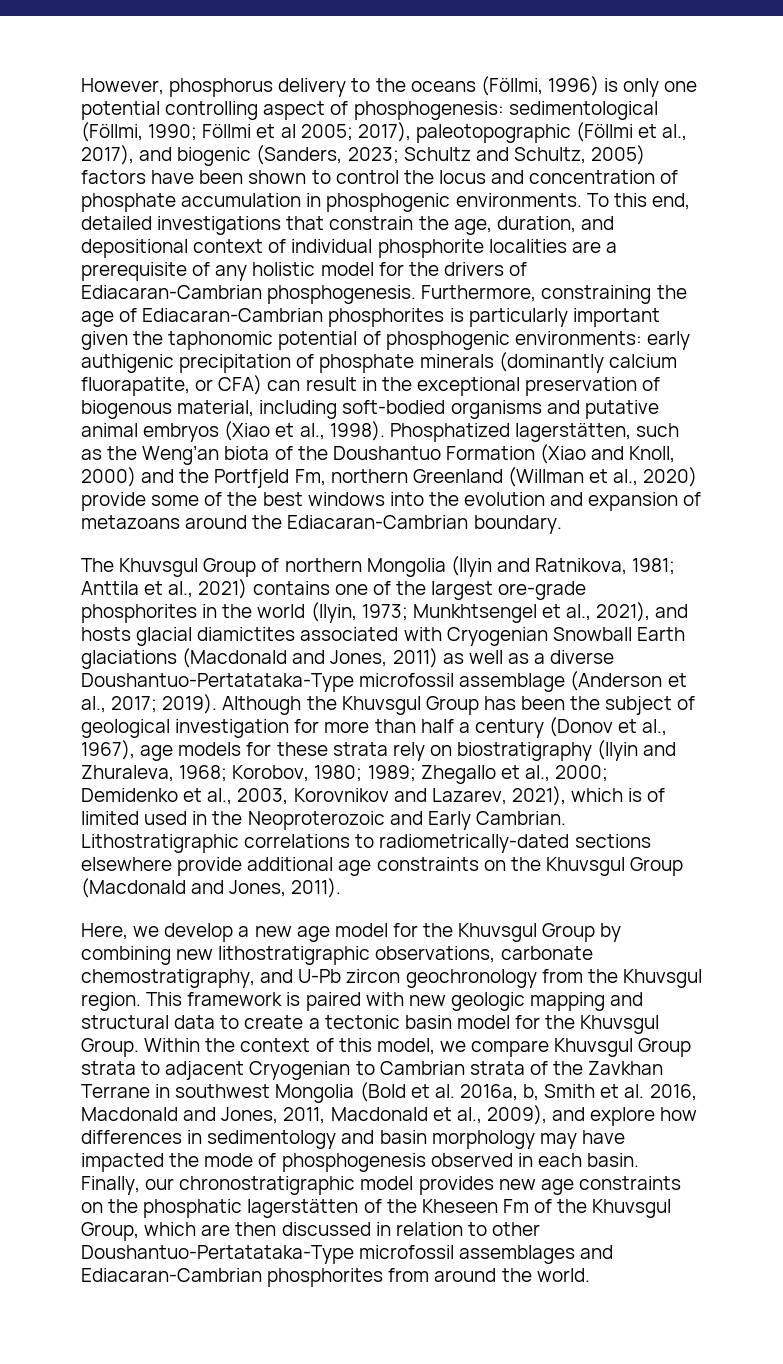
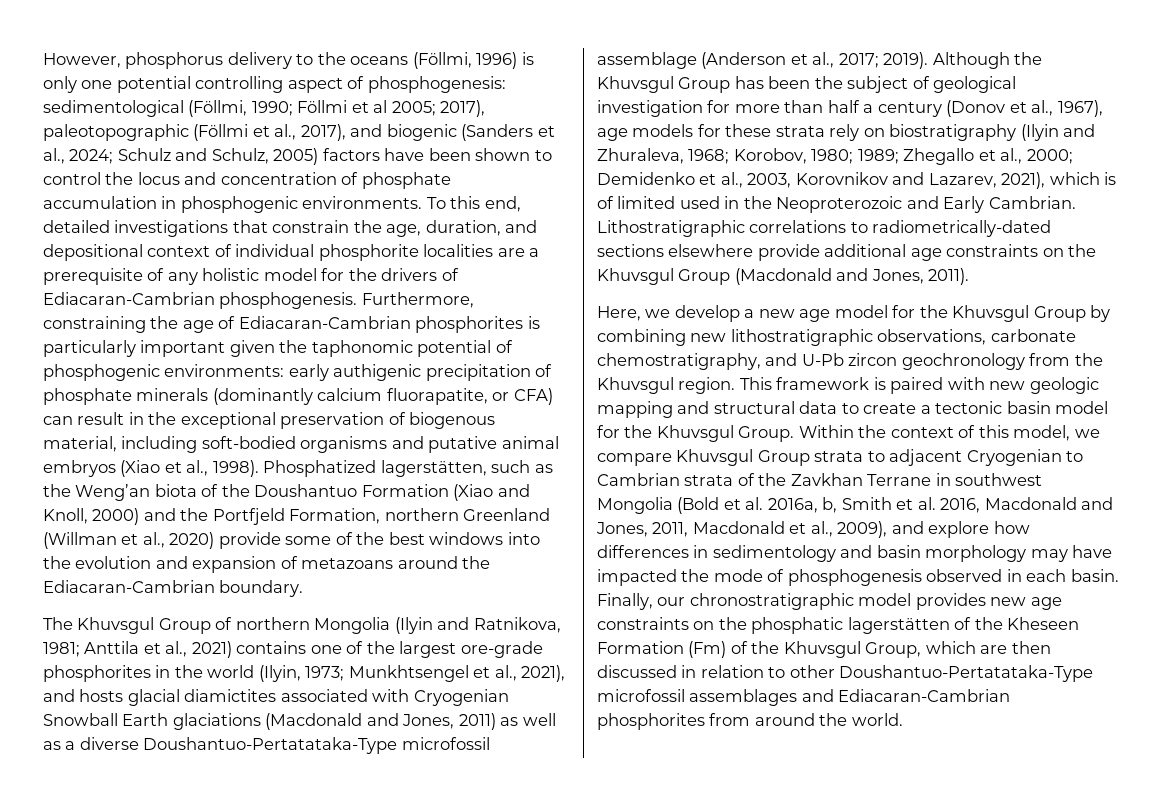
[256,145,586,165] (Sanders, 2023; Schultz and Schultz, -> [461,124,555,141] [43,148,269,164] (Sanders et al., 2024; Schulz and Schulz,
[294,469,326,486] Fm, -> [289,508,381,524] Formation,
[502,1199,529,1213] Fm -> [597,641,727,658] Formation (Fm)

